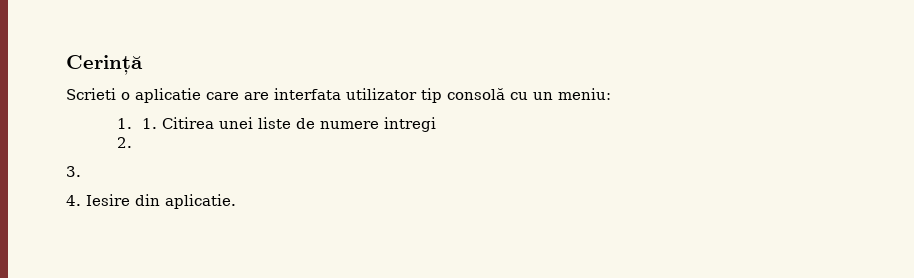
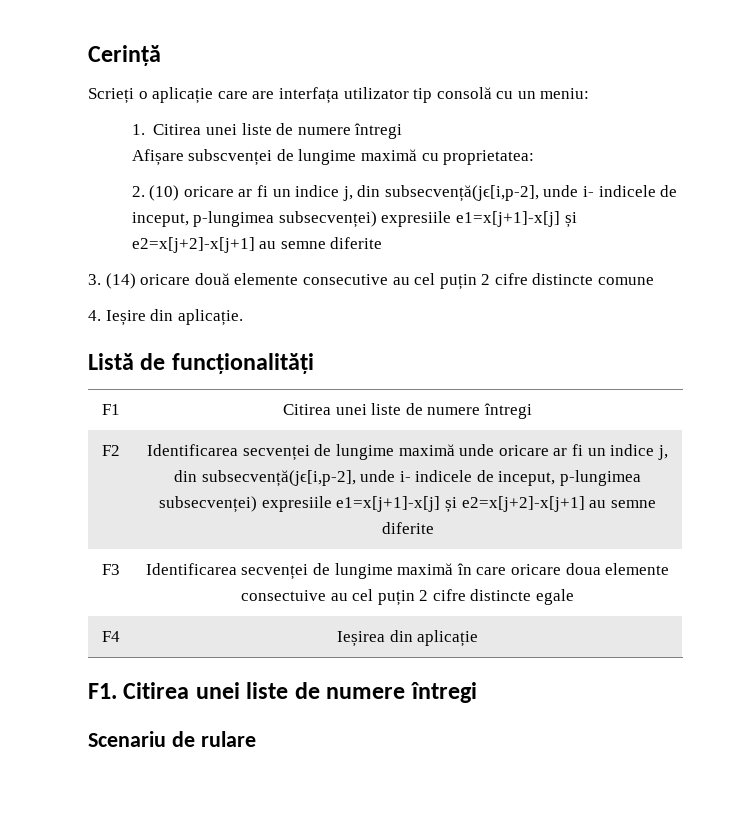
[66,88,201,103] Scrieti o aplicatie -> [88,87,214,104] Scrieți o aplicație
[274,88,341,100] interfata -> [278,87,339,104] interfața
[142,117,437,132] [116,137,132,148] [66,166,81,177] [66,194,236,209] 1. Citirea unei liste de numere intregi // 2. // 3. // 4. Iesire din aplicatie. -> [153,123,403,139] [131,149,535,166] [131,185,678,202] [131,211,577,228] [131,237,383,253] [88,273,655,290] [88,309,243,326] [88,353,314,374] [101,404,120,415] [283,403,532,419] [101,445,120,456] [147,444,668,461] [173,470,642,487] [159,496,656,513] [381,522,434,534] [101,564,120,575] [145,563,670,580] [240,589,575,606] [101,631,120,642] [336,630,479,647] [88,682,477,703] [88,731,256,747] Citirea unei liste de numere întregi // Afișare subscvenței de lungime maximă cu proprietatea: // 2. (10) oricare ar fi un indice j, din subsecvență(jϵ[i,p-2], unde i- indicele de inceput, p-lungimea subsecvenței) expresiile e1=x[j+1]-x[j] și e2=x[j+2]-x[j+1] au semne diferite // 3. (14) oricare două elemente consecutive au cel puțin 2 cifre distincte comune // 4. Ieșire din aplicație. // Listă de funcționalități // F1 | Citirea unei liste de numere întregi // F2 | Identificarea secvenței de lungime maximă unde oricare ar fi un indice j, din subsecvență(jϵ[i,p-2], unde i- indicele de inceput, p-lungimea subsecvenței) expresiile e1=x[j+1]-x[j] și e2=x[j+2]-x[j+1] au semne diferite // F3 | Identificarea secvenței de lungime maximă în care oricare doua elemente consectuive au cel puțin 2 cifre distincte egale // F4 | Ieșirea din aplicație // F1. Citirea unei liste de numere întregi // Scenariu de rulare

